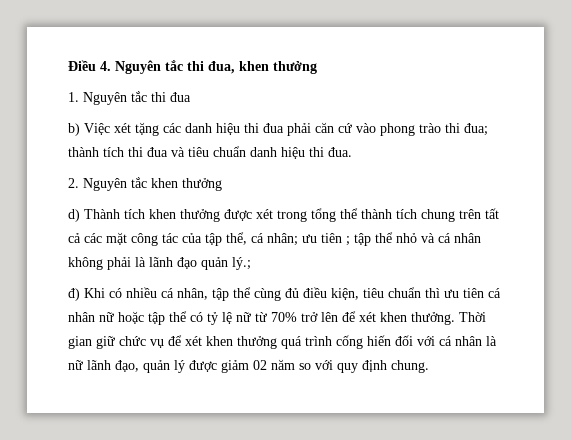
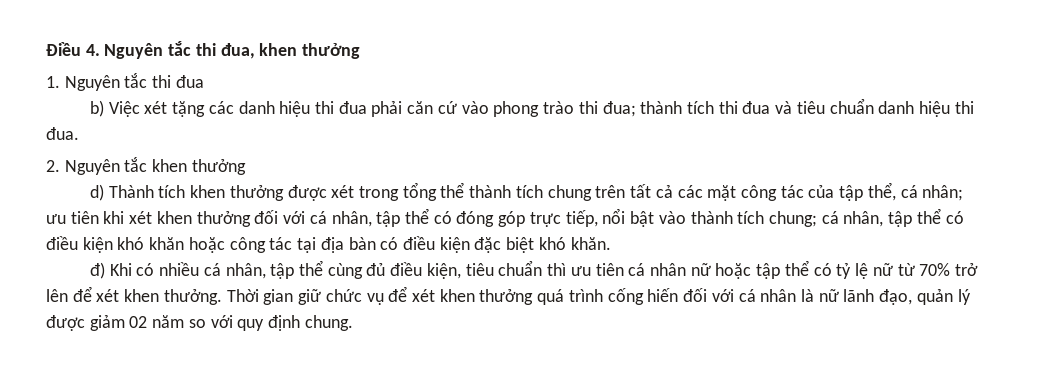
[346,232,481,246] [68,257,251,270] ; tập thể nhỏ và cá nhân không phải là lãnh đạo quản lý.; -> [103,208,964,227] [46,236,611,253] khi xét khen thưởng đối với cá nhân, tập thể có đóng góp trực tiếp, nổi bật vào thành tích chung; cá nhân, tập thể có điều kiện khó khăn hoặc công tác tại địa bàn có điều kiện đặc biệt khó khăn.

